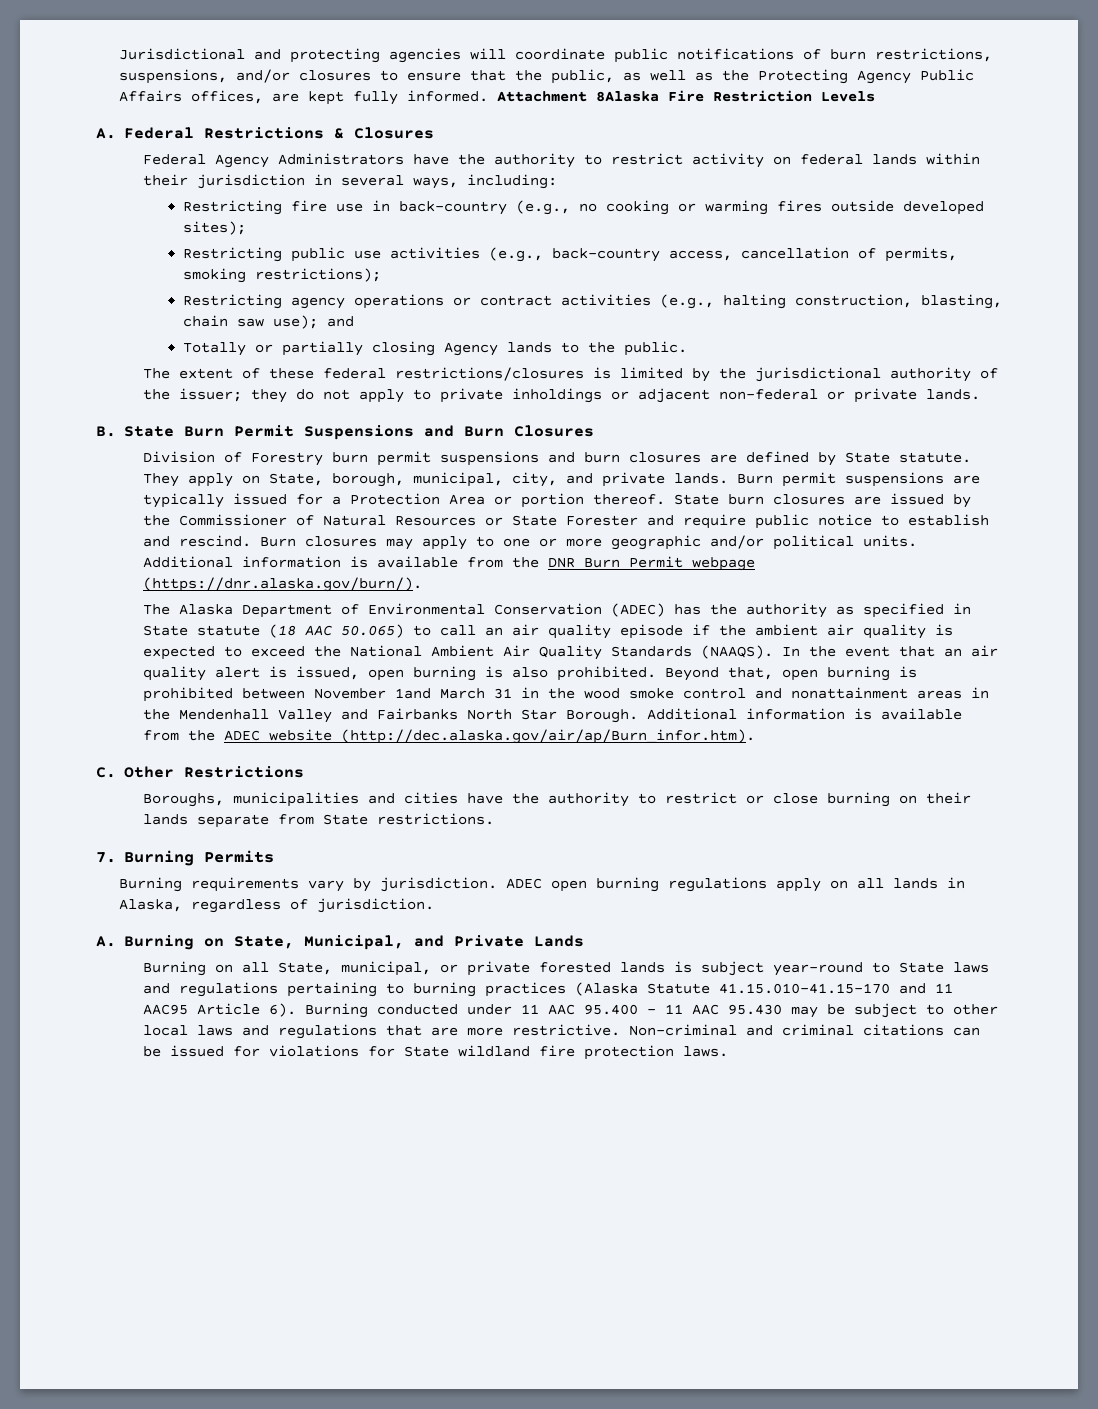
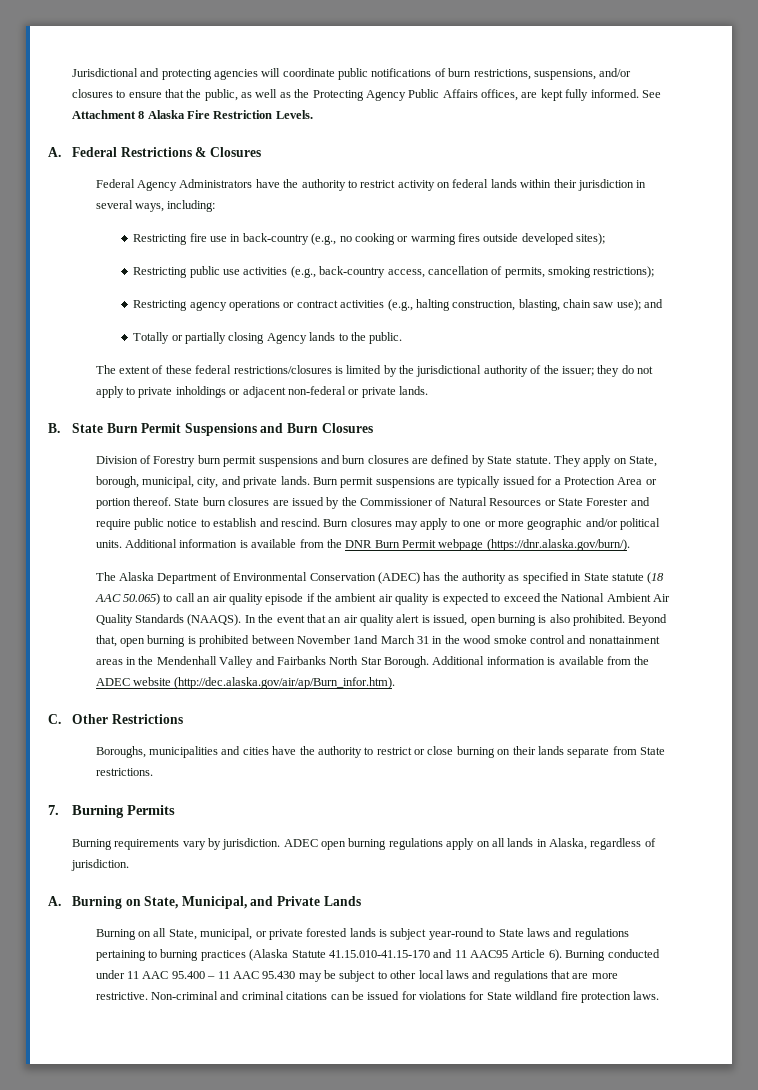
[497,91,660,102] Attachment 8Alaska -> [641,90,661,98] [71,110,185,119] See Attachment 8 Alaska
[821,91,876,102] Levels -> [275,110,313,119] Levels.

